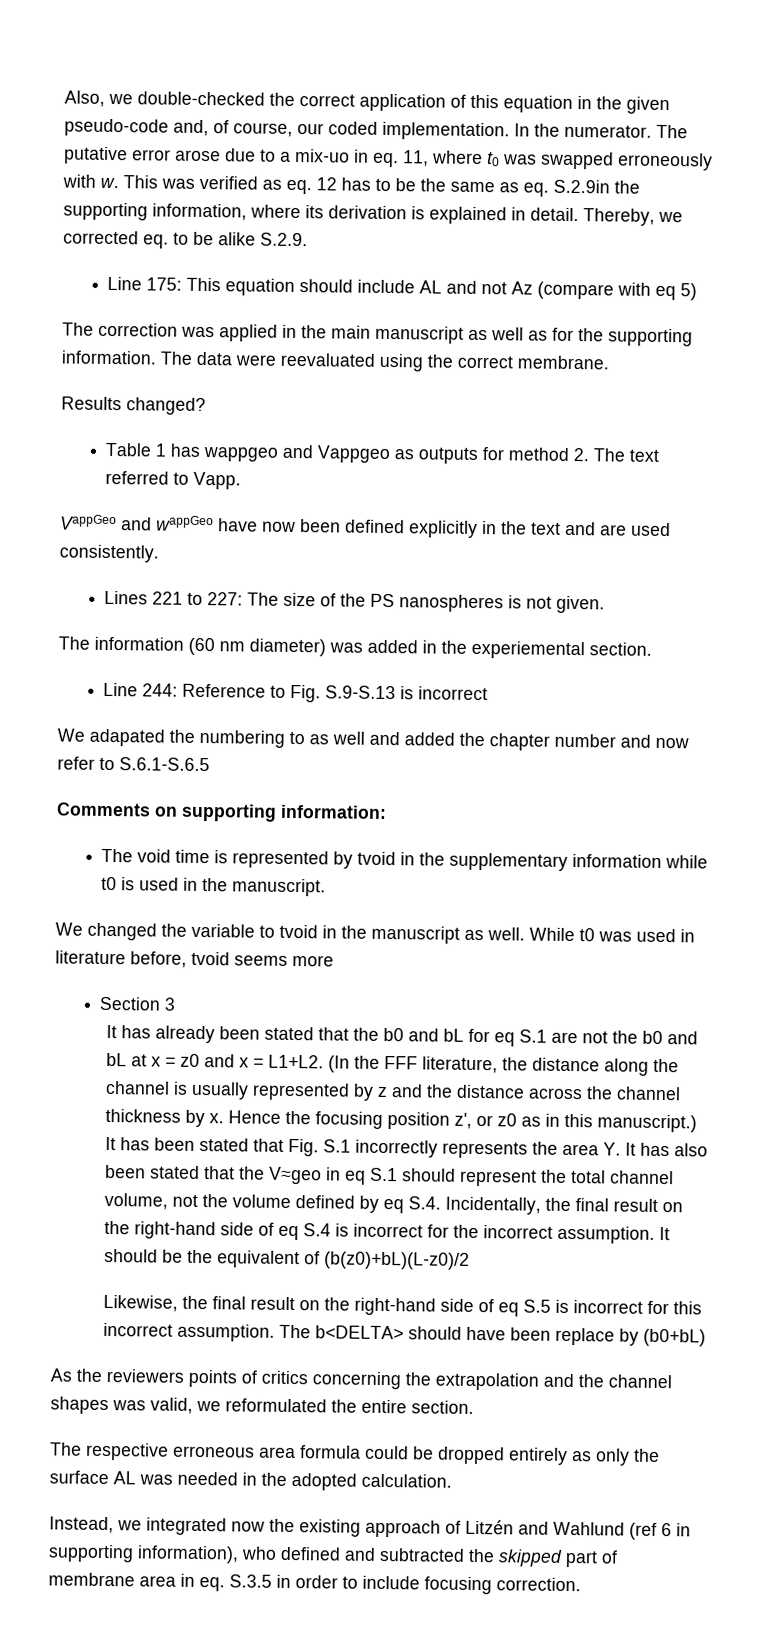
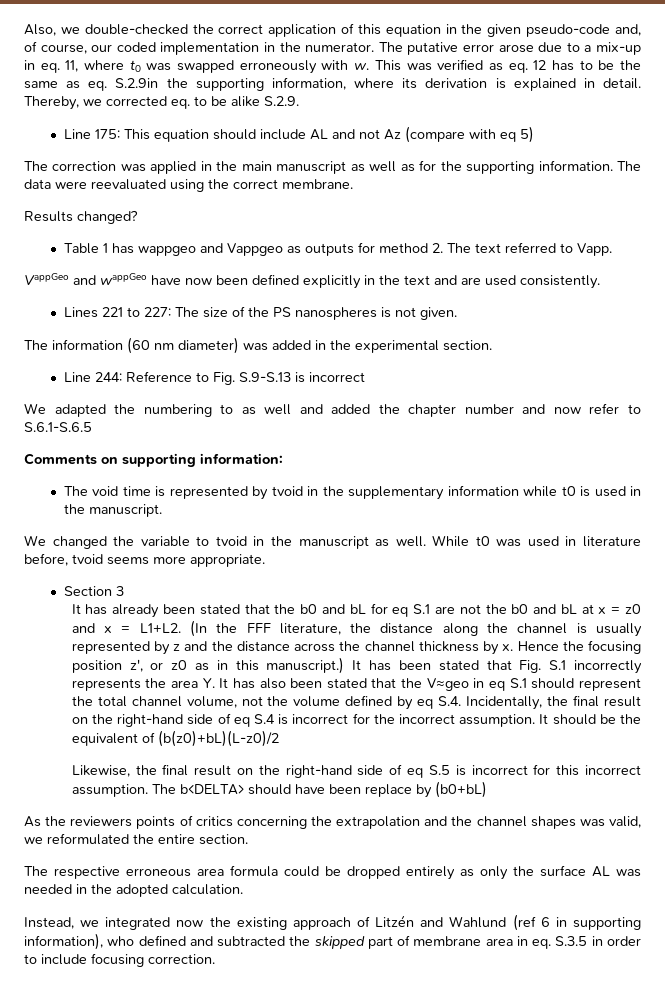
[382,121,530,141] implementation. In -> [160,42,275,55] implementation in
[295,148,350,163] mix-uo -> [596,42,642,55] mix-up
[471,640,585,660] experiemental -> [355,340,439,353] experimental
[89,728,165,747] adapated -> [54,404,106,417] adapted
(334, 960) none -> [190,554,265,567] appropriate.

